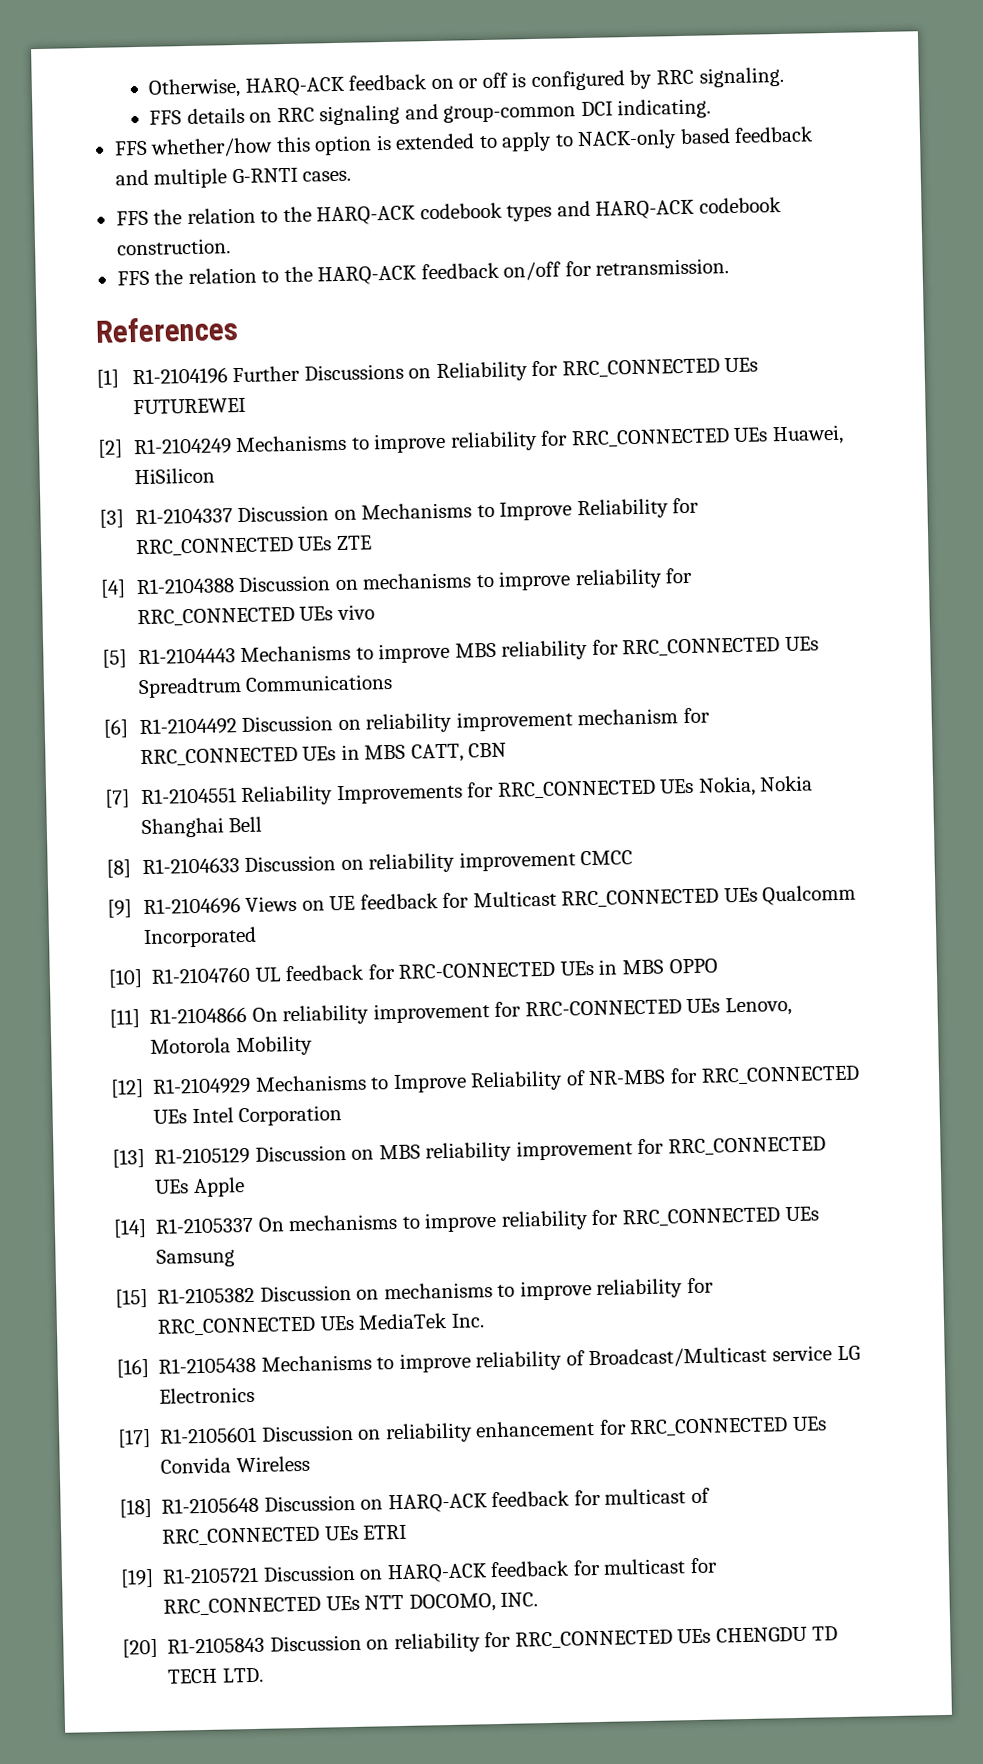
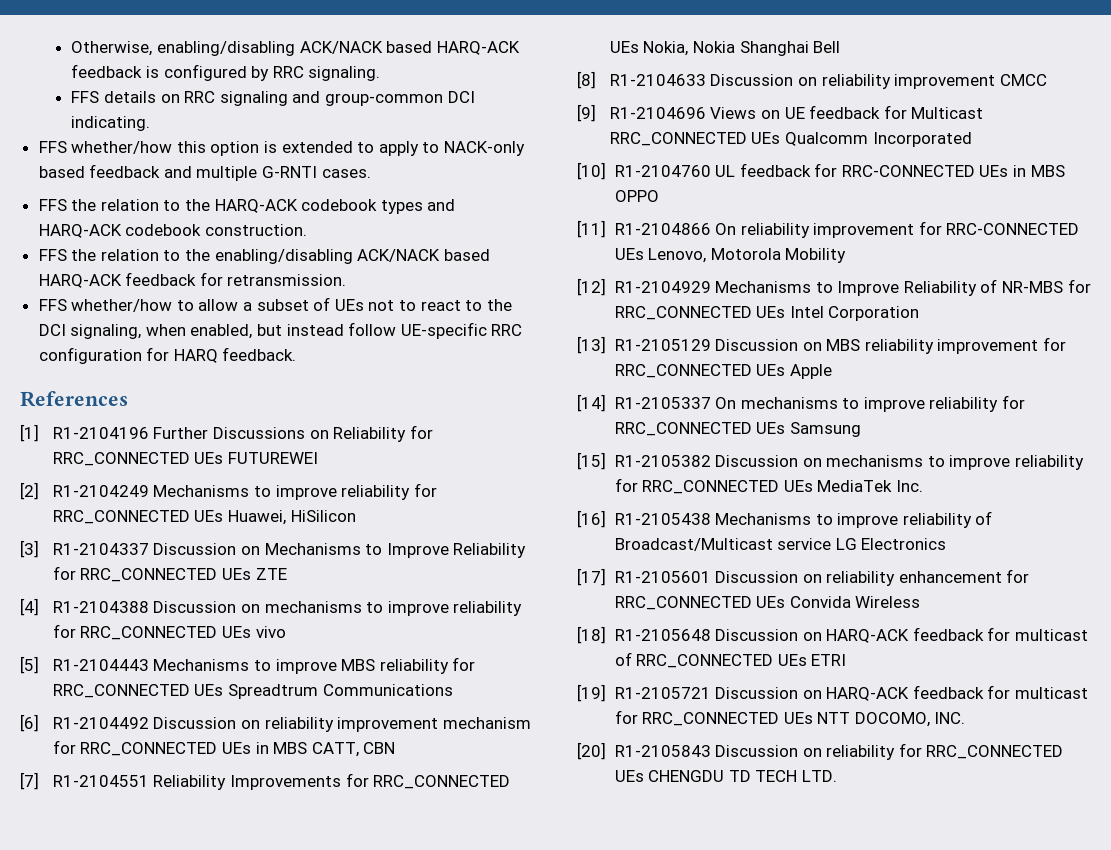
[244,72,508,97] HARQ-ACK feedback on or off -> [157,41,520,56] [71,64,143,78] enabling/disabling ACK/NACK based HARQ-ACK feedback
[317,261,562,286] HARQ-ACK feedback on/off -> [214,249,490,264] [38,272,197,288] enabling/disabling ACK/NACK based HARQ-ACK feedback
(730, 267) none -> [38,297,512,312] [38,322,523,339] [38,347,297,364] // FFS whether/how to allow a subset of UEs not to react to the DCI signaling, when enabled, but instead follow UE-specific RRC configuration for HARQ feedback.

